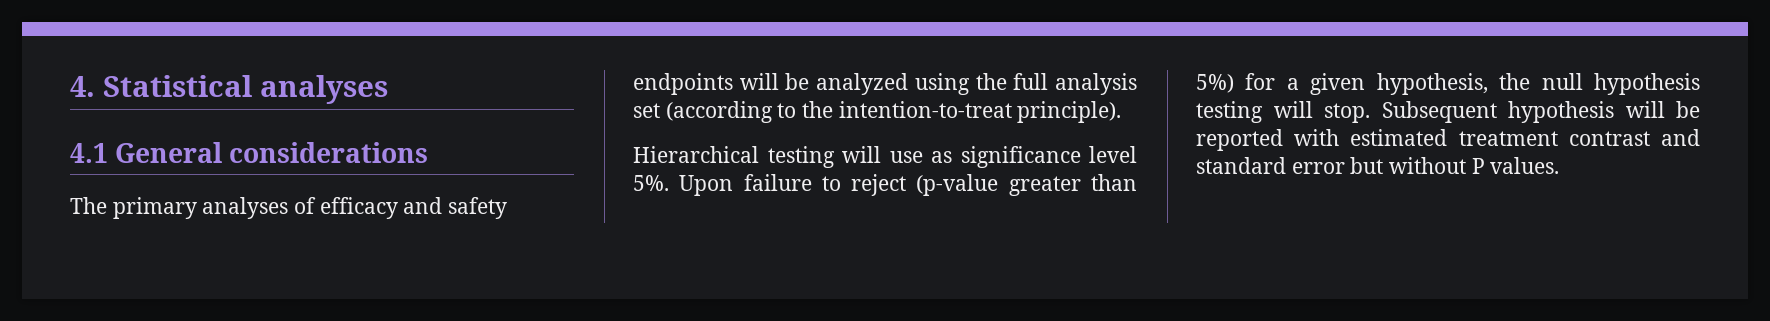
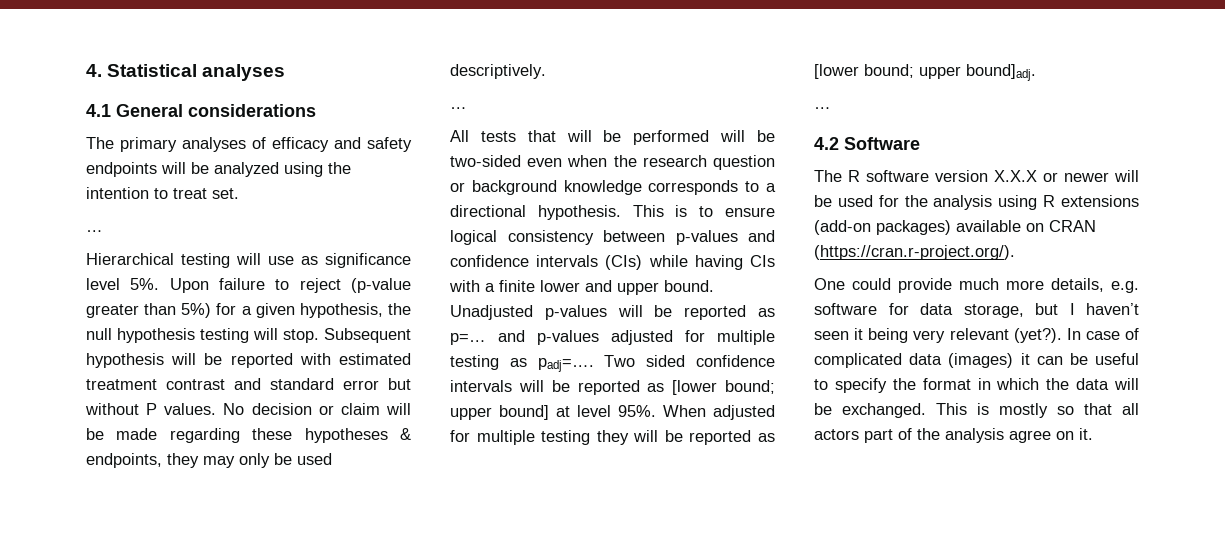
[1013,73,1137,95] [633,101,1122,123] full analysis set (according to the intention-to-treat principle). -> [86,187,239,199] [86,230,103,232] intention to treat set. // …
(1560, 165) none -> [223,403,411,415] [86,428,411,443] [86,453,332,468] [450,64,546,79] [450,107,467,109] [450,130,775,145] [450,155,775,170] [450,180,776,195] [450,205,775,220] [450,230,775,245] [450,255,775,270] [449,280,714,295] [450,305,775,320] [450,330,775,345] [450,355,775,372] [450,380,775,395] [450,405,775,420] [450,430,775,445] [814,64,1036,81] [814,107,831,109] [814,137,920,150] [814,170,1139,182] [814,195,1139,210] [814,220,1096,235] [814,245,1015,260] [814,278,1139,293] [814,303,1139,318] [814,328,1139,343] [814,353,1139,368] [814,378,1139,393] [814,403,1139,418] [814,428,1093,443] No decision or claim will be made regarding these hypotheses & endpoints, they may only be used descriptively. // … // All tests that will be performed will be two-sided even when the research question or background knowledge corresponds to a directional hypothesis. This is to ensure logical consistency between p-values and confidence intervals (CIs) while having CIs with a finite lower and upper bound. Unadjusted p-values will be reported as p=… and p-values adjusted for multiple testing as padj=…. Two sided confidence intervals will be reported as [lower bound; upper bound] at level 95%. When adjusted for multiple testing they will be reported as [lower bound; upper bound]adj. // … // 4.2 Software // The R software version X.X.X or newer will be used for the analysis using R extensions (add-on packages) available on CRAN (https://cran.r-project.org/). // One could provide much more details, e.g. software for data storage, but I haven’t seen it being very relevant (yet?). In case of complicated data (images) it can be useful to specify the format in which the data will be exchanged. This is mostly so that all actors part of the analysis agree on it.

